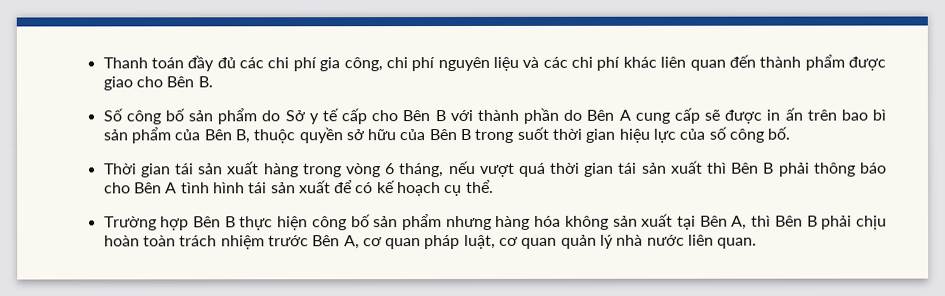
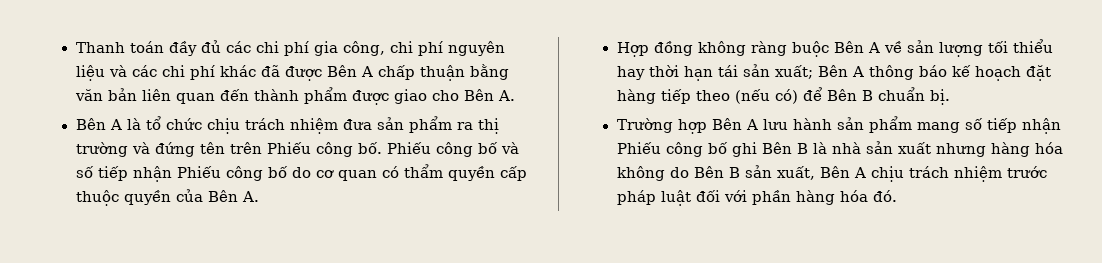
(657, 62) none -> [260,64,509,81] [74,88,137,101] đã được Bên A chấp thuận bằng văn bản
[197,76,213,88] [102,107,886,125] [102,126,791,144] [103,160,887,178] [103,179,494,197] [103,213,887,231] [103,234,758,250] B. // Số công bố sản phẩm do Sở y tế cấp cho Bên B với thành phần do Bên A cung cấp sẽ được in ấn trên bao bì sản phẩm của Bên B, thuộc quyền sở hữu của Bên B trong suốt thời gian hiệu lực của số công bố. // Thời gian tái sản xuất hàng trong vòng 6 tháng, nếu vượt quá thời gian tái sản xuất thì Bên B phải thông báo cho Bên A tình hình tái sản xuất để có kế hoạch cụ thể. // Trường hợp Bên B thực hiện công bố sản phẩm nhưng hàng hóa không sản xuất tại Bên A, thì Bên B phải chịu hoàn toàn trách nhiệm trước Bên A, cơ quan pháp luật, cơ quan quản lý nhà nước liên quan. -> [497,90,515,101] [75,116,499,134] [75,142,519,157] [75,164,527,182] [75,189,259,206] [616,39,1053,57] [616,64,1051,81] [616,87,950,105] [616,116,1061,134] [616,141,1063,157] [616,165,1047,182] [616,190,897,206] A. // Bên A là tổ chức chịu trách nhiệm đưa sản phẩm ra thị trường và đứng tên trên Phiếu công bố. Phiếu công bố và số tiếp nhận Phiếu công bố do cơ quan có thẩm quyền cấp thuộc quyền của Bên A. // Hợp đồng không ràng buộc Bên A về sản lượng tối thiểu hay thời hạn tái sản xuất; Bên A thông báo kế hoạch đặt hàng tiếp theo (nếu có) để Bên B chuẩn bị. // Trường hợp Bên A lưu hành sản phẩm mang số tiếp nhận Phiếu công bố ghi Bên B là nhà sản xuất nhưng hàng hóa không do Bên B sản xuất, Bên A chịu trách nhiệm trước pháp luật đối với phần hàng hóa đó.

